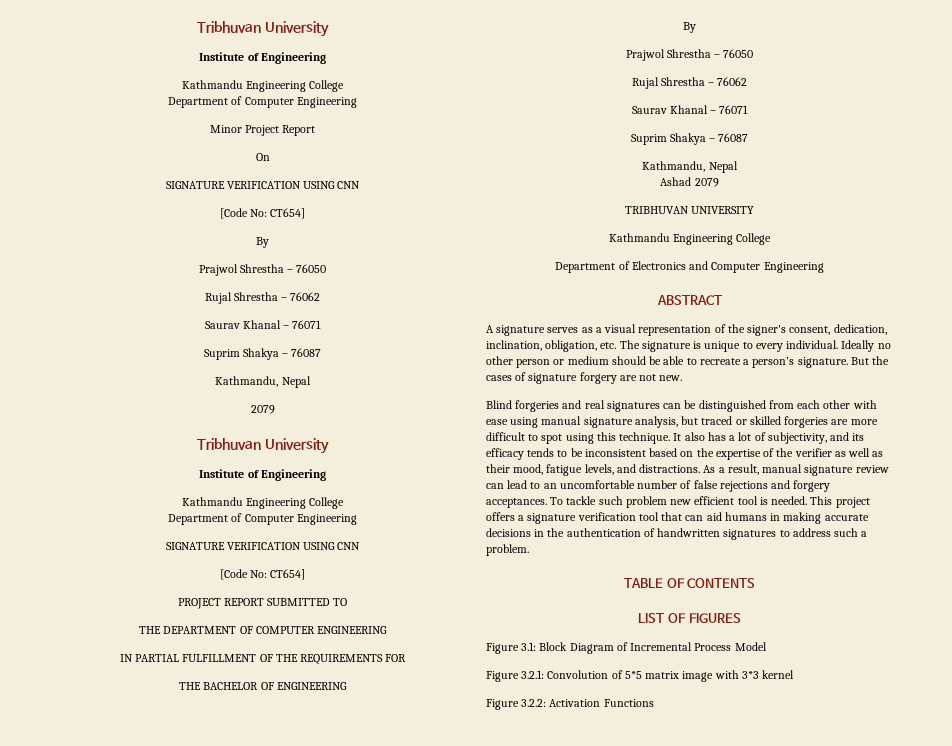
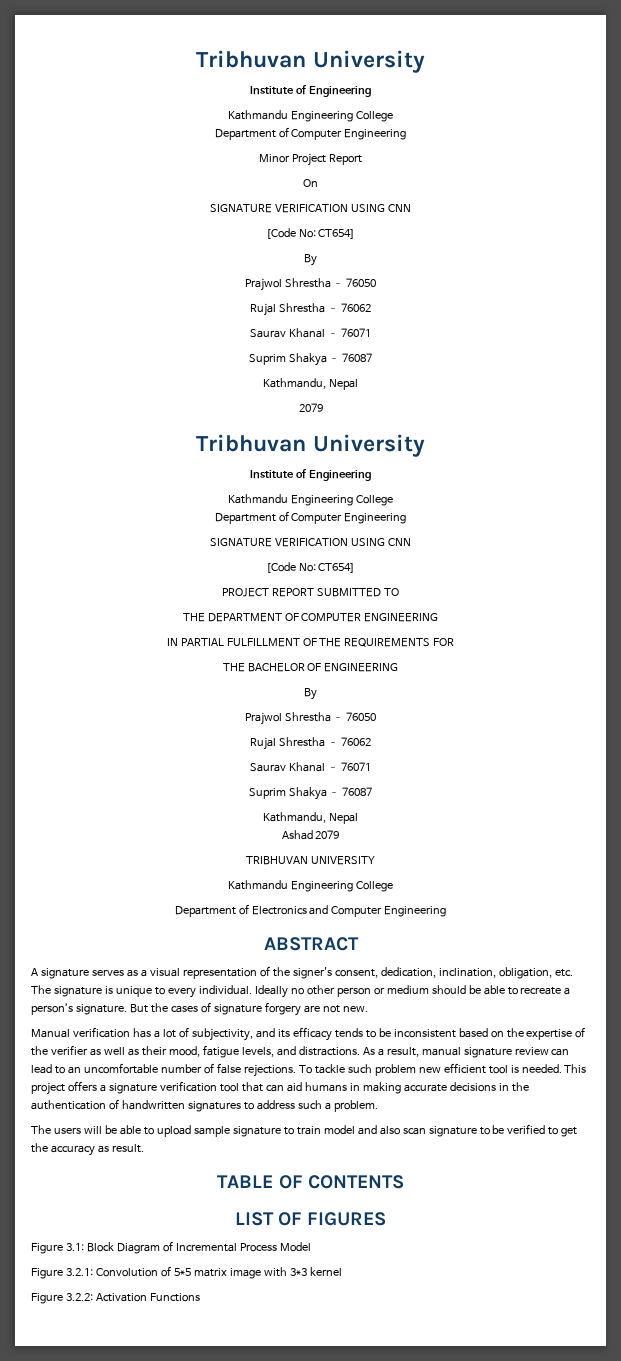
[486,400,877,412] [486,416,878,428] [486,432,705,444] Blind forgeries and real signatures can be distinguished from each other with ease using manual signature analysis, but traced or skilled forgeries are more difficult to spot using this technique. It also -> [31,1027,130,1038] Manual verification
[719,480,831,492] [486,498,547,508] rejections and forgery acceptances. -> [243,1064,296,1077] rejections.
(529, 550) none -> [31,1124,578,1137] [31,1143,144,1156] // The users will be able to upload sample signature to train model and also scan signature to be verified to get the accuracy as result.

